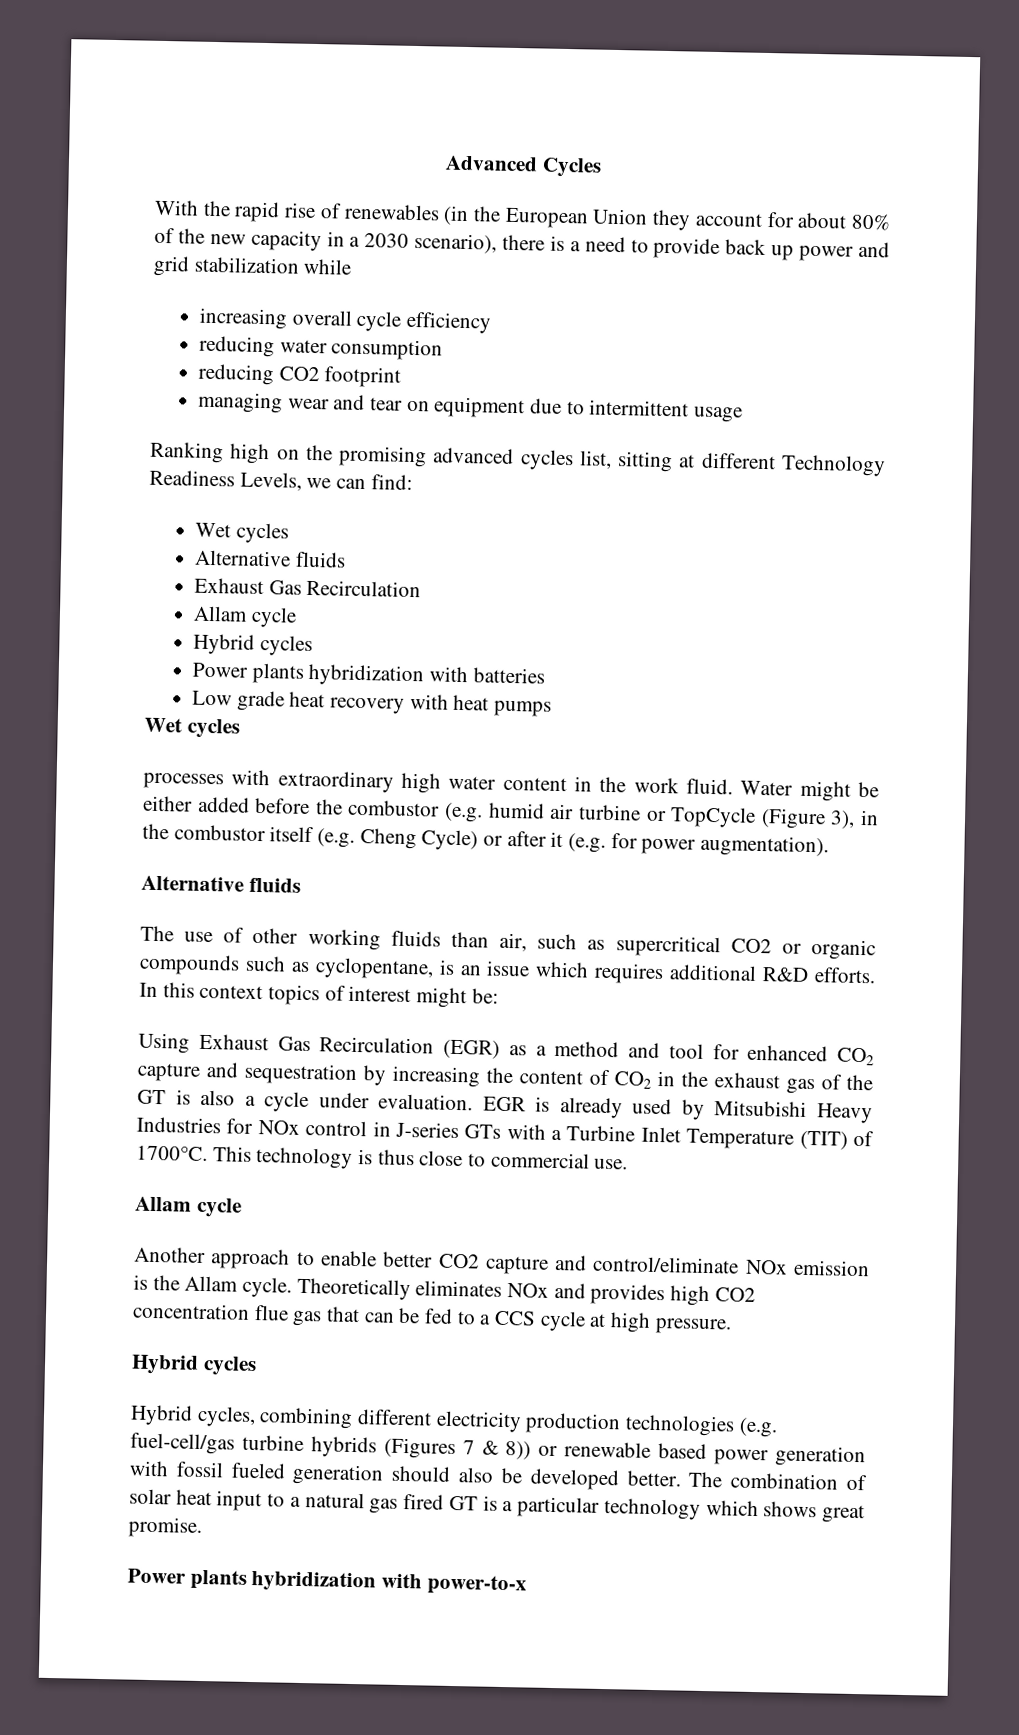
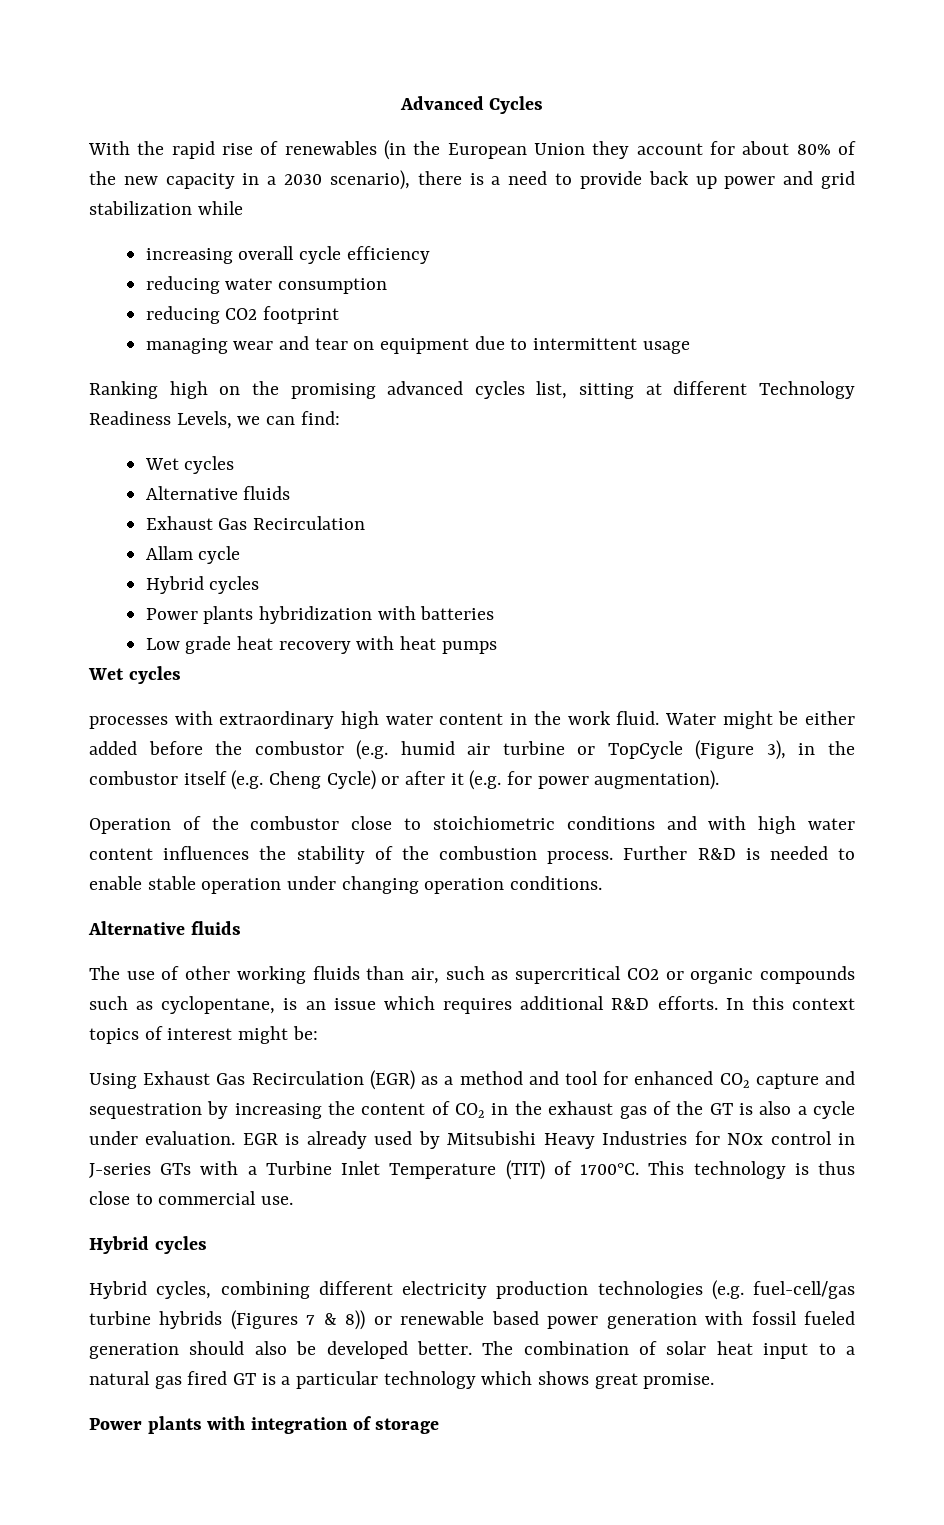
(830, 846) none -> [89,816,856,834] [89,846,855,864] [89,876,603,894] // Operation of the combustor close to stoichiometric conditions and with high water content influences the stability of the combustion process. Further R&D is needed to enable stable operation under changing operation conditions.
[135,1196,242,1218] [134,1246,870,1277] [133,1274,756,1307] [132,1302,732,1335] // Allam cycle // Another approach to enable better CO2 capture and control/eliminate NOx emission is the Allam cycle. Theoretically eliminates NOx and provides high CO2 concentration flue gas that can be fed to a CCS cycle at high pressure. -> (294, 1200) none
[251,1571,527,1596] hybridization with power-to-x -> [207,1416,440,1434] with integration of storage

